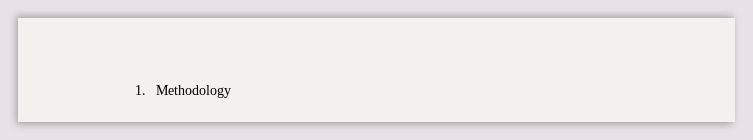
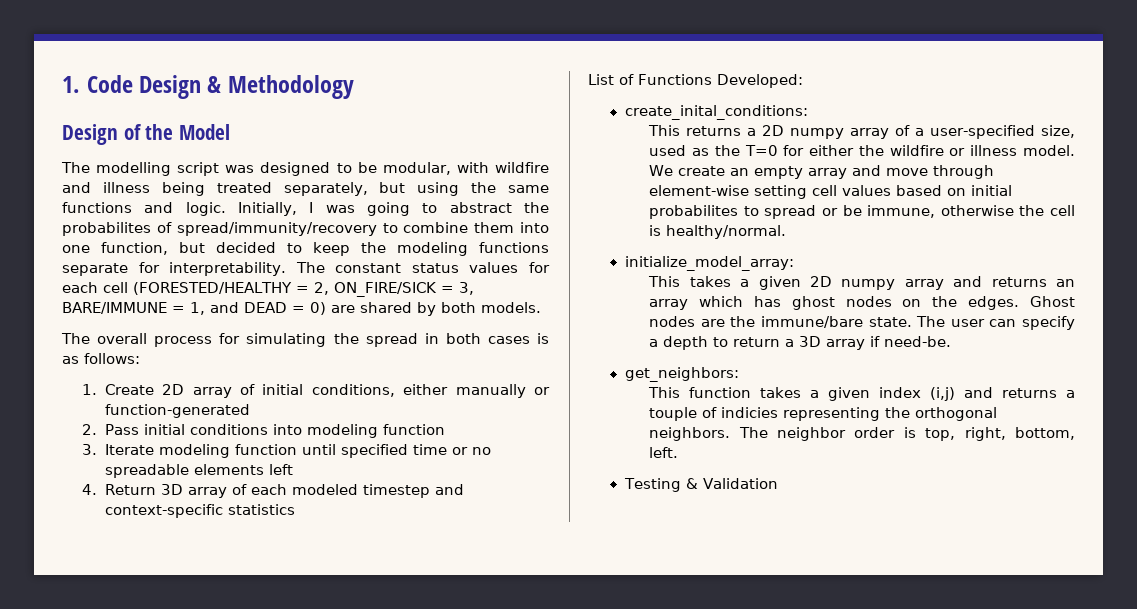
[134,85,231,98] 1. Methodology -> [62,75,354,99] [62,124,231,145] [61,162,549,176] [62,182,549,196] [62,202,549,216] [62,222,549,236] [62,242,549,256] [62,262,550,276] [62,282,474,297] [62,302,541,316] [61,333,550,347] [62,353,140,364] [82,384,550,398] [104,404,250,418] [82,424,445,438] [82,444,491,458] [104,464,293,478] [82,484,464,498] [104,504,295,518] [588,74,803,88] [624,105,808,120] [648,125,1075,139] [649,145,1075,156] [649,165,995,179] [649,185,1013,199] [649,205,1075,219] [649,225,787,239] [624,256,794,271] [648,276,1075,290] [649,296,1075,310] [649,316,1075,330] [649,336,952,350] [624,367,739,382] [648,387,1075,401] [649,407,998,421] [649,427,1075,441] [649,447,679,458] [623,478,778,492] 1. Code Design & Methodology // Design of the Model // The modelling script was designed to be modular, with wildfire and illness being treated separately, but using the same functions and logic. Initially, I was going to abstract the probabilites of spread/immunity/recovery to combine them into one function, but decided to keep the modeling functions separate for interpretability. The constant status values for each cell (FORESTED/HEALTHY = 2, ON_FIRE/SICK = 3, BARE/IMMUNE = 1, and DEAD = 0) are shared by both models. // The overall process for simulating the spread in both cases is as follows: // 1. Create 2D array of initial conditions, either manually or function-generated // 2. Pass initial conditions into modeling function // 3. Iterate modeling function until specified time or no spreadable elements left // 4. Return 3D array of each modeled timestep and context-specific statistics // List of Functions Developed: // create_inital_conditions: // This returns a 2D numpy array of a user-specified size, used as the T=0 for either the wildfire or illness model. We create an empty array and move through element-wise setting cell values based on initial probabilites to spread or be immune, otherwise the cell is healthy/normal. // initialize_model_array: // This takes a given 2D numpy array and returns an array which has ghost nodes on the edges. Ghost nodes are the immune/bare state. The user can specify a depth to return a 3D array if need-be. // get_neighbors: // This function takes a given index (i,j) and returns a touple of indicies representing the orthogonal neighbors. The neighbor order is top, right, bottom, left. // Testing & Validation

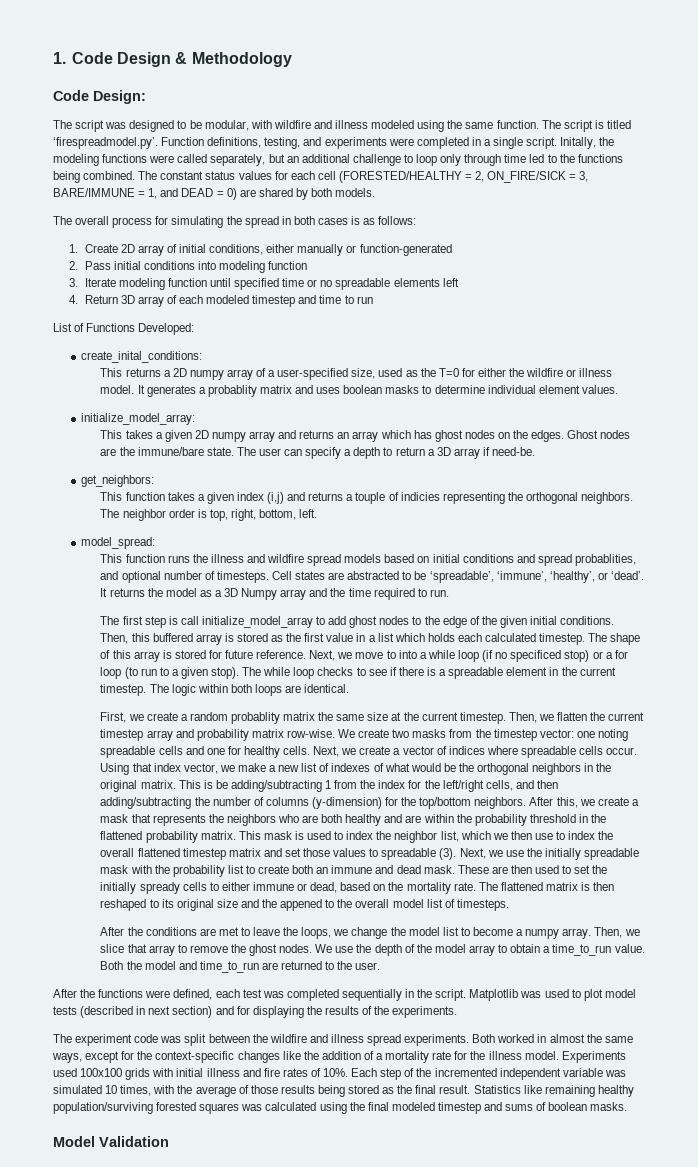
[62,124,231,145] [61,162,172,176] Design of the Model // The modelling -> [53,90,146,104] [53,120,72,129] Code Design: // The
[161,182,549,196] [62,202,549,216] [62,222,549,236] [62,242,549,256] [62,262,287,276] being treated separately, but using the same functions and logic. Initially, I was going to abstract the probabilites of spread/immunity/recovery to combine them into one function, but decided to keep the modeling functions separate for interpretability. -> [371,120,631,132] [53,137,615,149] [53,154,623,166] [53,171,136,183] modeled using the same function. The script is titled ‘firespreadmodel.py’. Function definitions, testing, and experiments were completed in a single script. Initally, the modeling functions were called separately, but an additional challenge to loop only through time led to the functions being combined.
[104,504,295,518] context-specific statistics -> [319,295,373,304] time to run
[649,165,995,179] [649,185,1013,199] [649,205,1075,219] [649,225,787,239] We create an empty array and move through element-wise setting cell values based on initial probabilites to spread or be immune, otherwise the cell is healthy/normal. -> [137,385,618,397] It generates a probablity matrix and uses boolean masks to determine individual element values.
[623,478,698,492] Testing & -> [81,537,156,549] [100,554,636,566] [100,571,644,583] [100,588,449,600] [100,616,615,628] [100,633,641,645] [100,650,628,662] [100,667,616,679] [100,684,350,696] [100,712,645,724] [100,729,628,741] [100,746,638,758] [100,763,612,775] [100,780,558,792] [100,797,639,809] [100,814,607,826] [100,831,614,843] [100,848,640,860] [100,865,608,877] [100,882,615,894] [100,899,509,911] [100,927,640,939] [100,944,645,956] [100,961,381,973] [53,989,636,1001] [53,1006,458,1018] [53,1034,633,1046] [52,1051,626,1063] [53,1068,626,1080] [53,1085,634,1097] [53,1102,628,1114] [53,1136,95,1147] model_spread: // This function runs the illness and wildfire spread models based on initial conditions and spread probablities, and optional number of timesteps. Cell states are abstracted to be ‘spreadable’, ‘immune’, ‘healthy’, or ‘dead’. It returns the model as a 3D Numpy array and the time required to run. // The first step is call initialize_model_array to add ghost nodes to the edge of the given initial conditions. Then, this buffered array is stored as the first value in a list which holds each calculated timestep. The shape of this array is stored for future reference. Next, we move to into a while loop (if no specificed stop) or a for loop (to run to a given stop). The while loop checks to see if there is a spreadable element in the current timestep. The logic within both loops are identical. // First, we create a random probablity matrix the same size at the current timestep. Then, we flatten the current timestep array and probability matrix row-wise. We create two masks from the timestep vector: one noting spreadable cells and one for healthy cells. Next, we create a vector of indices where spreadable cells occur. Using that index vector, we make a new list of indexes of what would be the orthogonal neighbors in the original matrix. This is be adding/subtracting 1 from the index for the left/right cells, and then adding/subtracting the number of columns (y-dimension) for the top/bottom neighbors. After this, we create a mask that represents the neighbors who are both healthy and are within the probability threshold in the flattened probability matrix. This mask is used to index the neighbor list, which we then use to index the overall flattened timestep matrix and set those values to spreadable (3). Next, we use the initially spreadable mask with the probability list to create both an immune and dead mask. These are then used to set the initially spready cells to either immune or dead, based on the mortality rate. The flattened matrix is then reshaped to its original size and the appened to the overall model list of timesteps. // After the conditions are met to leave the loops, we change the model list to become a numpy array. Then, we slice that array to remove the ghost nodes. We use the depth of the model array to obtain a time_to_run value. Both the model and time_to_run are returned to the user. // After the functions were defined, each test was completed sequentially in the script. Matplotlib was used to plot model tests (described in next section) and for displaying the results of the experiments. // The experiment code was split between the wildfire and illness spread experiments. Both worked in almost the same ways, except for the context-specific changes like the addition of a mortality rate for the illness model. Experiments used 100x100 grids with initial illness and fire rates of 10%. Each step of the incremented independent variable was simulated 10 times, with the average of those results being stored as the final result. Statistics like remaining healthy population/surviving forested squares was calculated using the final modeled timestep and sums of boolean masks. // Model

